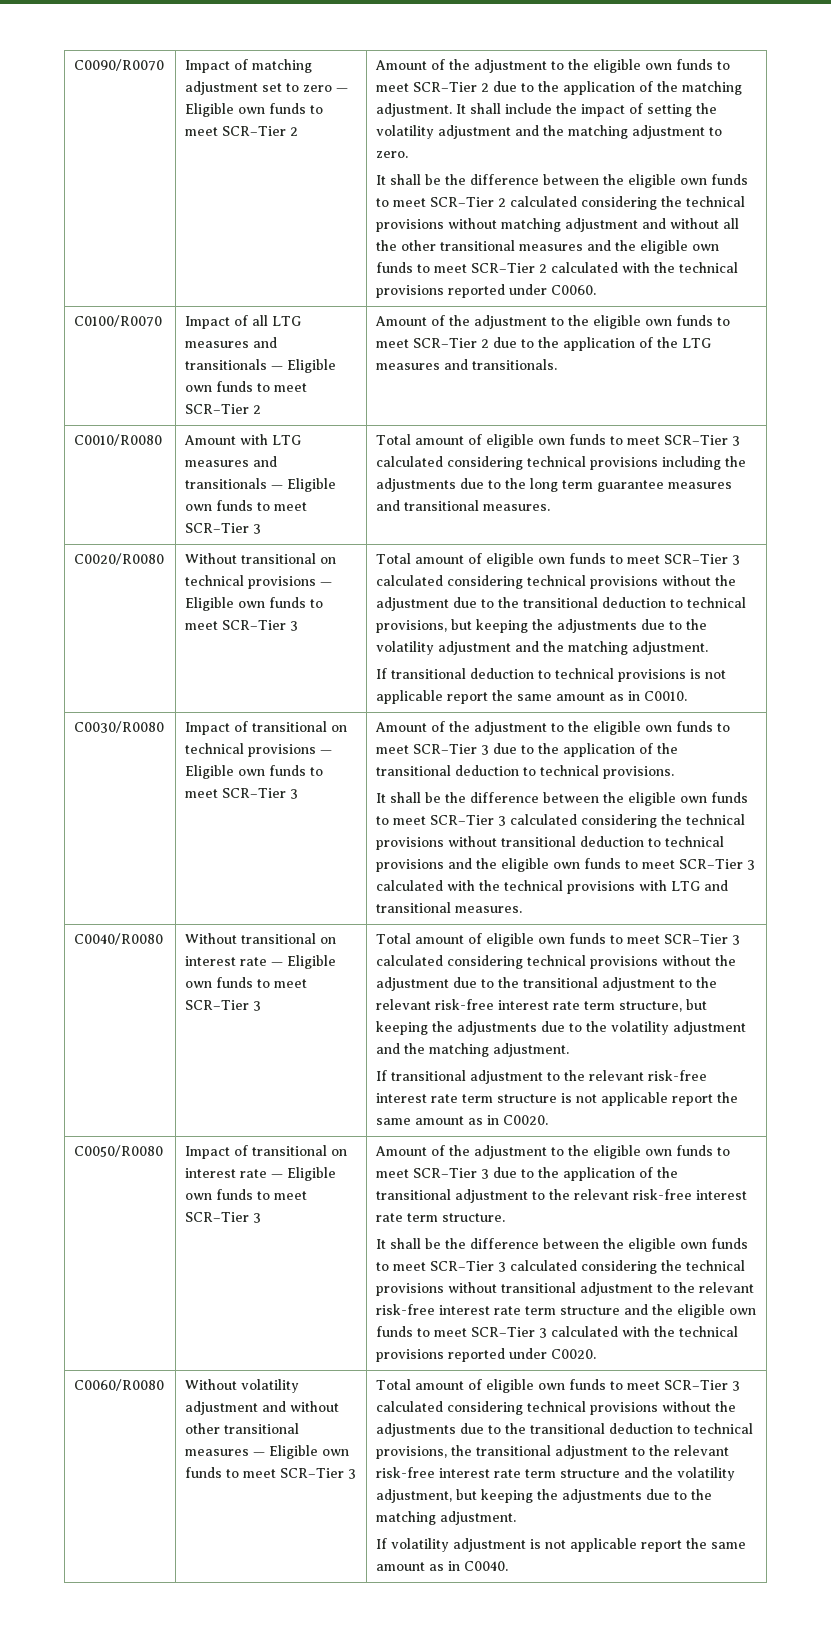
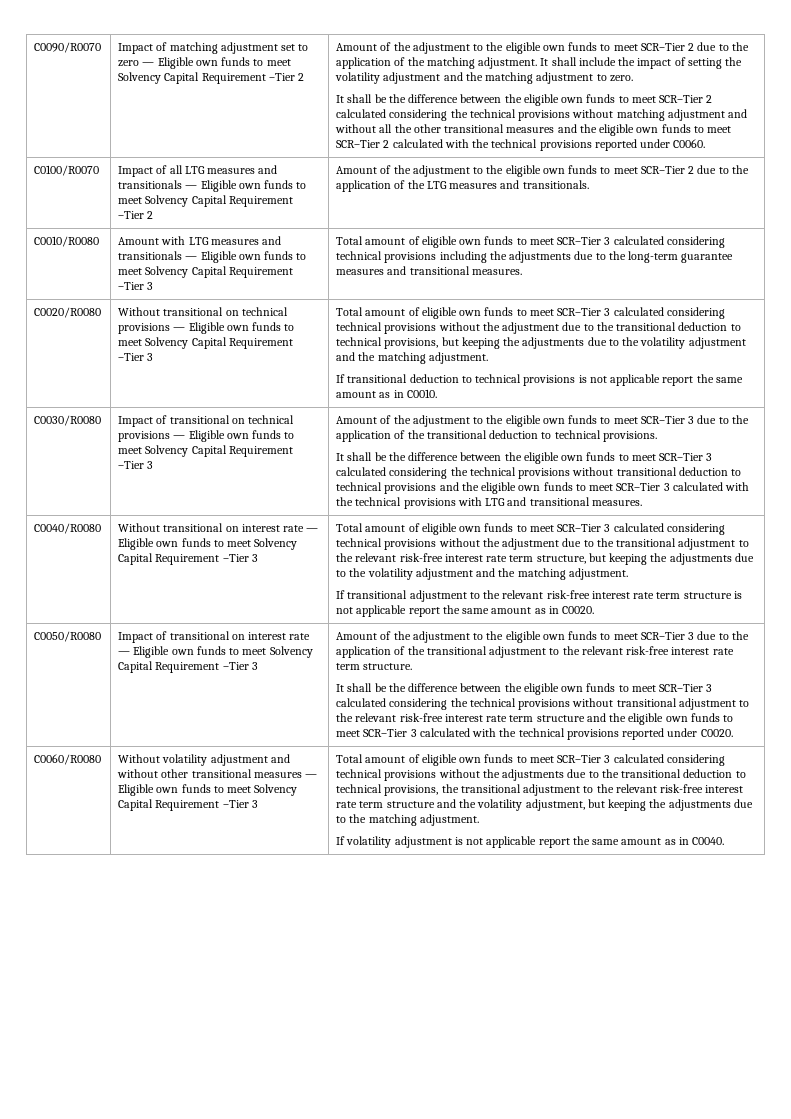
[222,126,287,136] SCR–Tier -> [118,72,295,84] Solvency Capital Requirement –Tier
[185,404,250,414] SCR–Tier -> [145,195,293,207] [118,211,145,219] Solvency Capital Requirement –Tier
[185,523,250,533] SCR–Tier -> [145,266,293,278] [118,282,145,290] Solvency Capital Requirement –Tier
[530,478,594,492] long term -> [628,251,679,263] long-term
[222,620,287,630] SCR–Tier -> [145,337,293,349] [118,353,145,361] Solvency Capital Requirement –Tier
[222,788,287,798] SCR–Tier -> [145,445,293,457] [118,461,145,469] Solvency Capital Requirement –Tier
[185,1000,250,1010] SCR–Tier -> [254,538,298,550] [118,553,249,565] Solvency Capital Requirement –Tier
[185,1212,250,1222] SCR–Tier -> [269,646,313,658] [118,661,249,673] Solvency Capital Requirement –Tier
[280,1468,345,1478] SCR–Tier -> [254,784,298,796] [118,799,249,811] Solvency Capital Requirement –Tier

